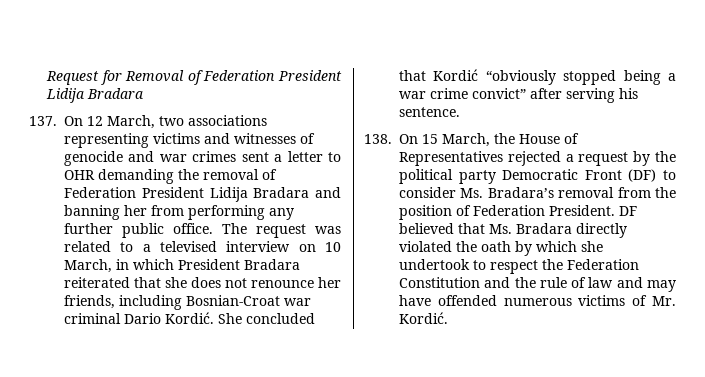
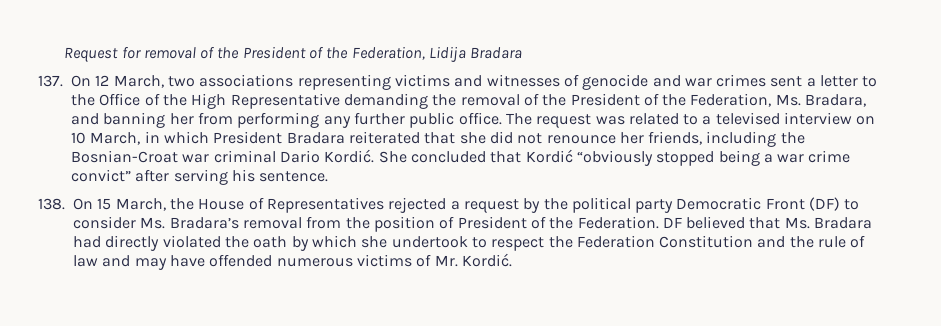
[125,70,342,85] Removal of Federation President -> [143,46,425,60] removal of the President of the Federation,
[64,169,277,184] [64,187,310,202] OHR demanding the removal of Federation President Lidija Bradara -> [71,93,867,109] the Office of the High Representative demanding the removal of the President of the Federation, Ms. Bradara,
[191,277,221,288] does -> [489,131,513,144] did
(182, 302) none -> [780,132,805,144] the
[473,205,615,216] Federation President. -> [457,216,659,229] President of the Federation.
(572, 228) none -> [73,236,101,248] had

